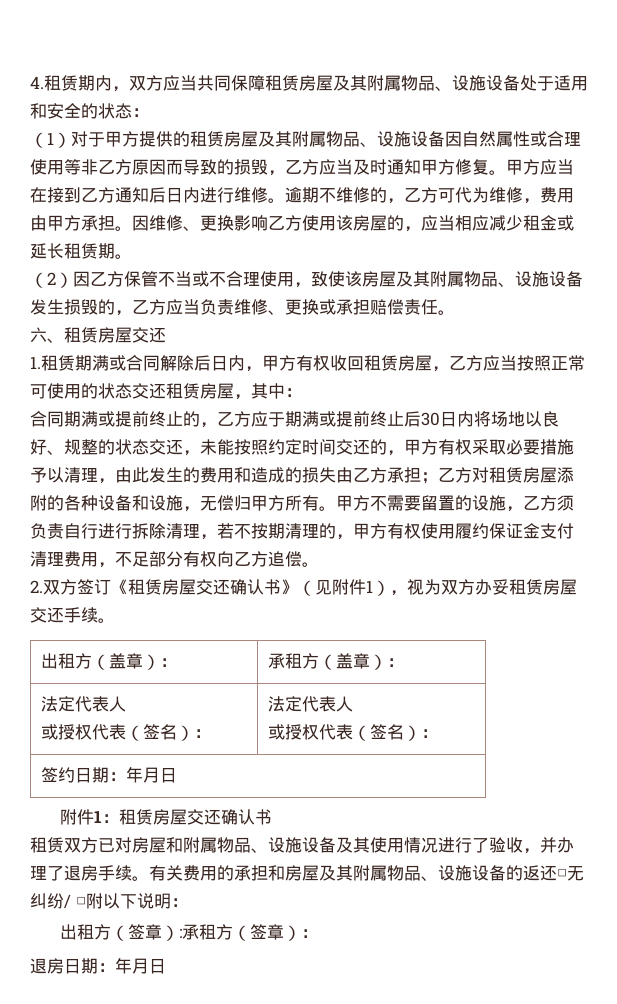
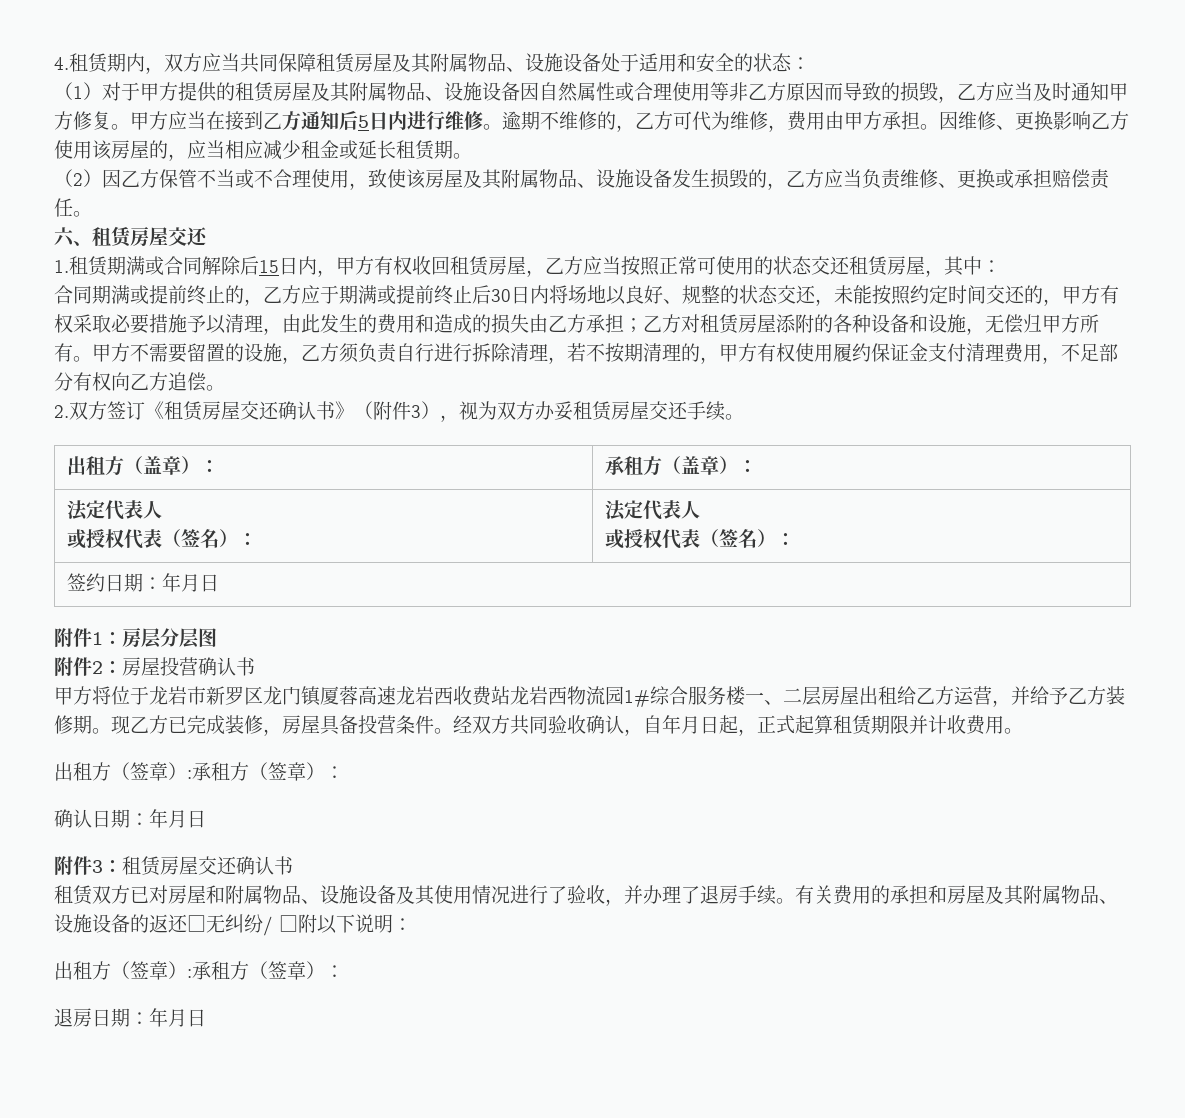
(166, 195) none -> [358,115,369,128] 5
(211, 363) none -> [259,260,279,273] 15
[315,579,373,595] 见附件1 -> [373,401,421,420] 附件3
(120, 818) none -> [122,627,217,648] [54,657,255,677] [54,686,1125,707] [54,715,1023,736] [54,762,344,781] [54,809,206,828] [54,856,122,876] 房层分层图 // 附件2：房屋投营确认书 // 甲方将位于龙岩市新罗区龙门镇厦蓉高速龙岩西收费站龙岩西物流园1#综合服务楼一、二层房屋出租给乙方运营，并给予乙方装修期。现乙方已完成装修，房屋具备投营条件。经双方共同验收确认，自年月日起，正式起算租赁期限并计收费用。 // 出租方（签章）:承租方（签章）： // 确认日期：年月日 // 附件3：

